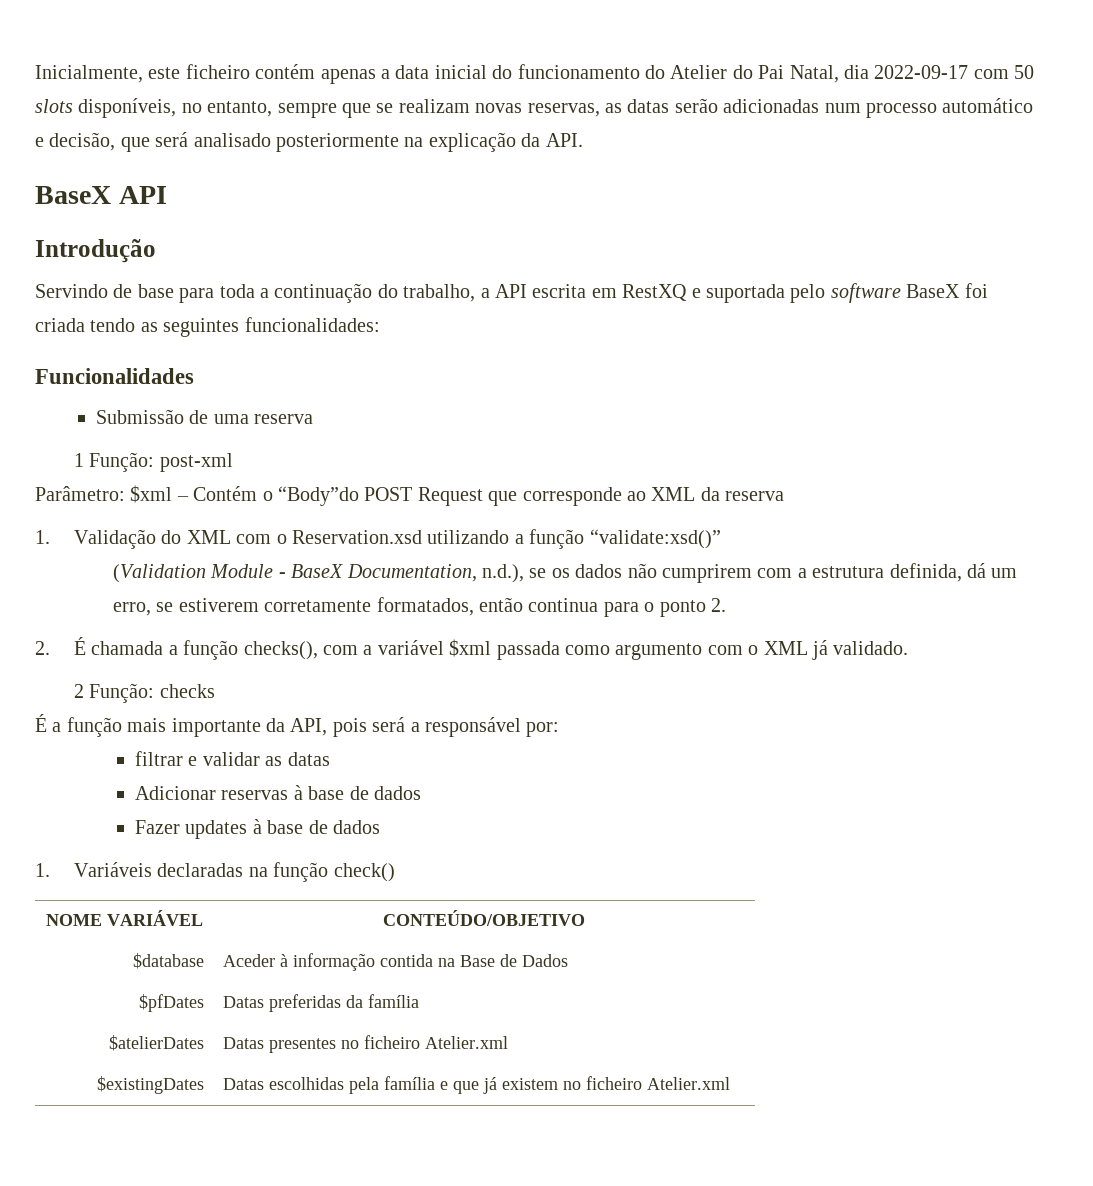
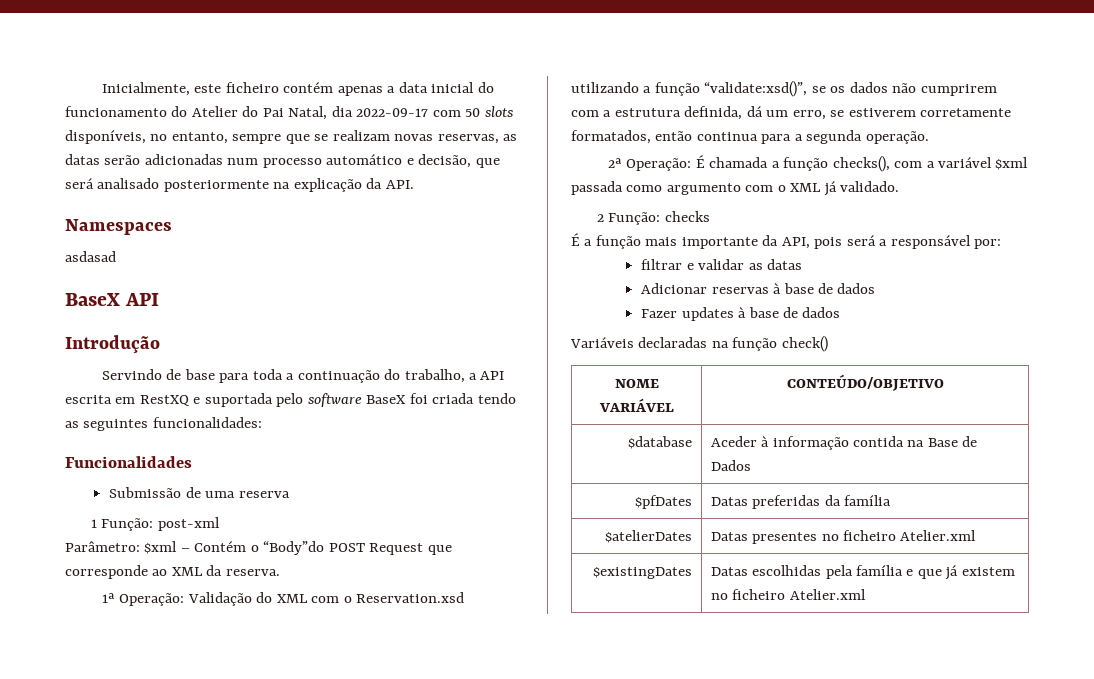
(583, 140) none -> [65,219,172,235] [65,251,116,262] // Namespaces // asdasad
[725,491,785,501] [35,530,50,544] reserva // 1. -> [225,569,280,576] [101,593,185,606] reserva. // 1ª Operação:
[589,529,721,549] [112,564,524,583] “validate:xsd()” // (Validation Module - BaseX Documentation, n.d.), -> [704,81,808,97] “validate:xsd()”,
[644,598,726,617] [35,641,50,655] o ponto 2. // 2. -> [794,130,929,144] [607,158,692,171] a segunda operação. // 2ª Operação:
[35,863,50,877] 1. -> (841, 312) none

